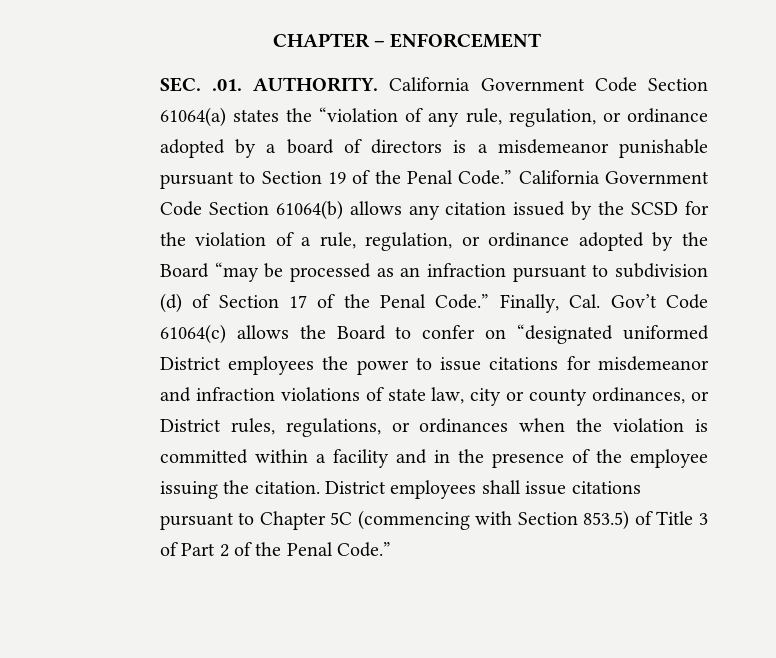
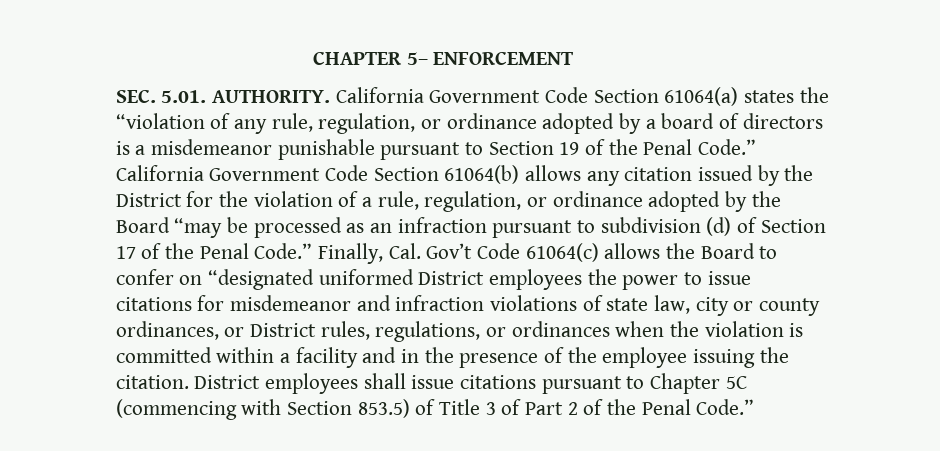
[374,41,385,47] – -> [406,52,428,65] 5–
[212,79,243,91] .01. -> [161,90,207,103] 5.01.
[631,202,679,215] SCSD -> [115,193,182,207] District

